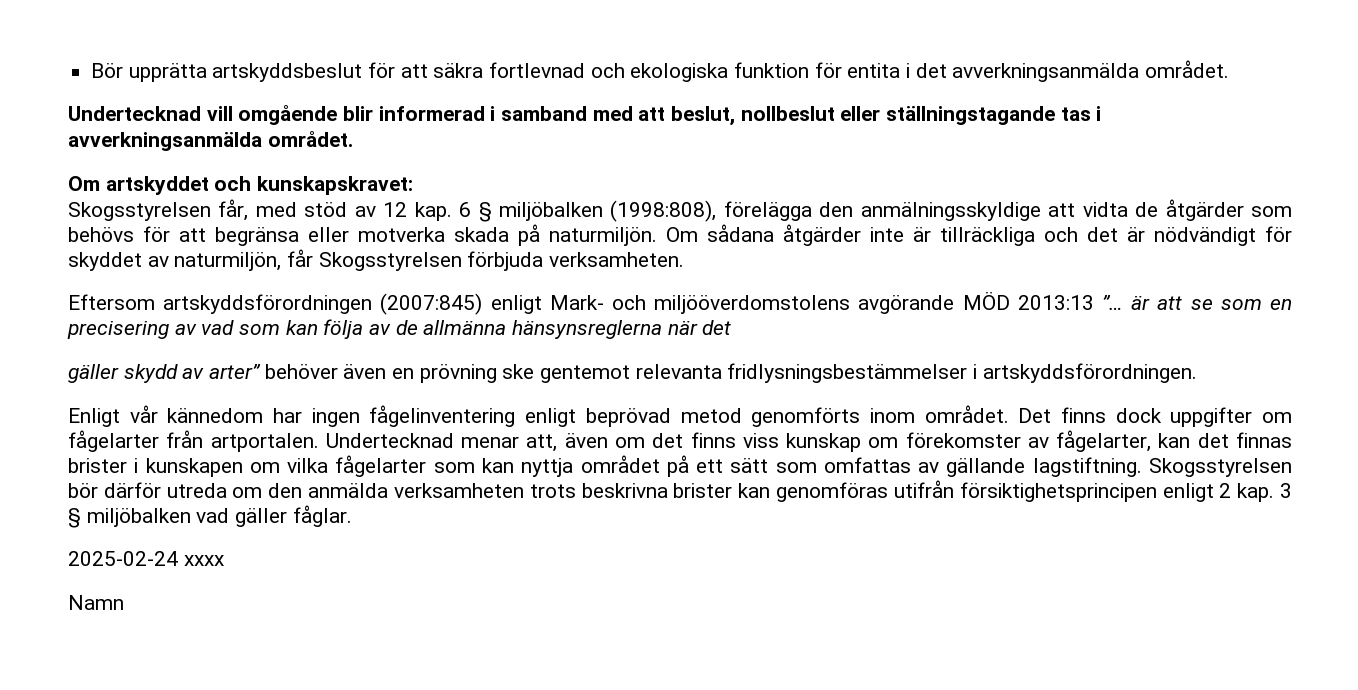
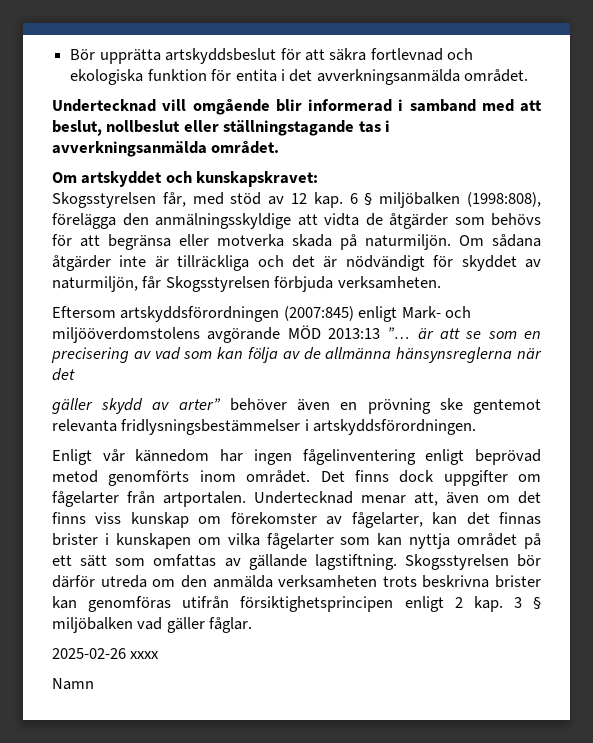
[68,551,178,566] 2025-02-24 -> [52,648,126,659] 2025-02-26

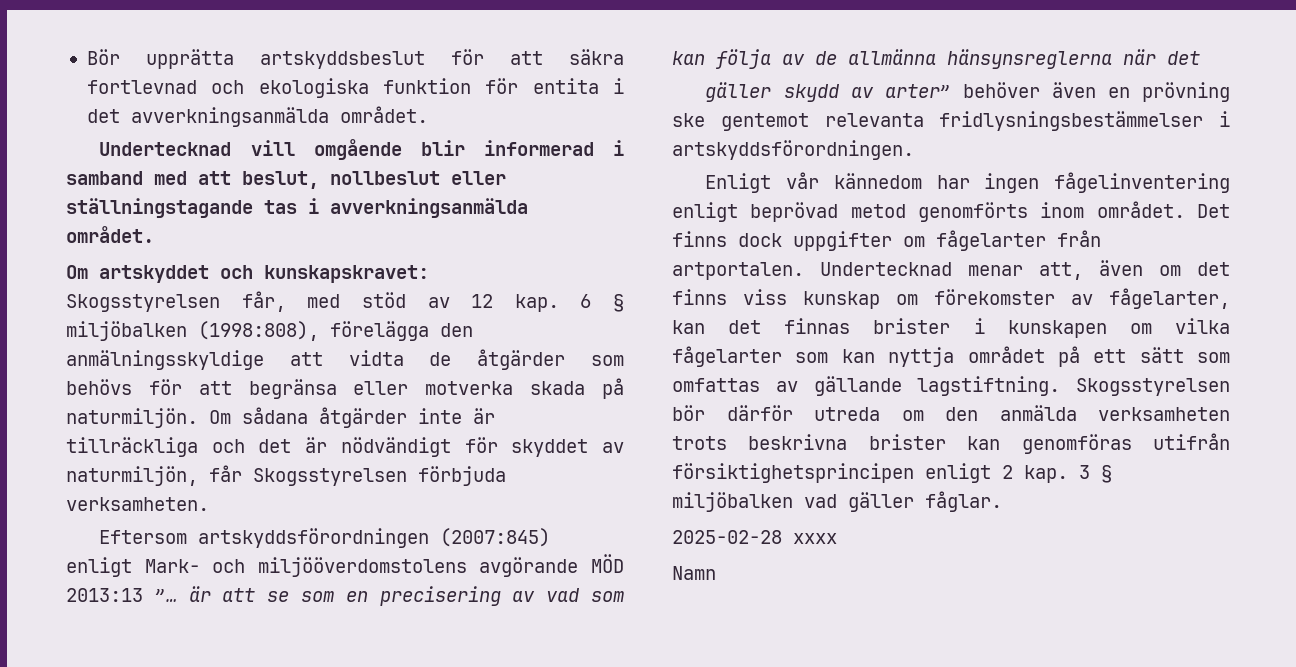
[52,648,126,659] 2025-02-26 -> [672,530,782,544] 2025-02-28

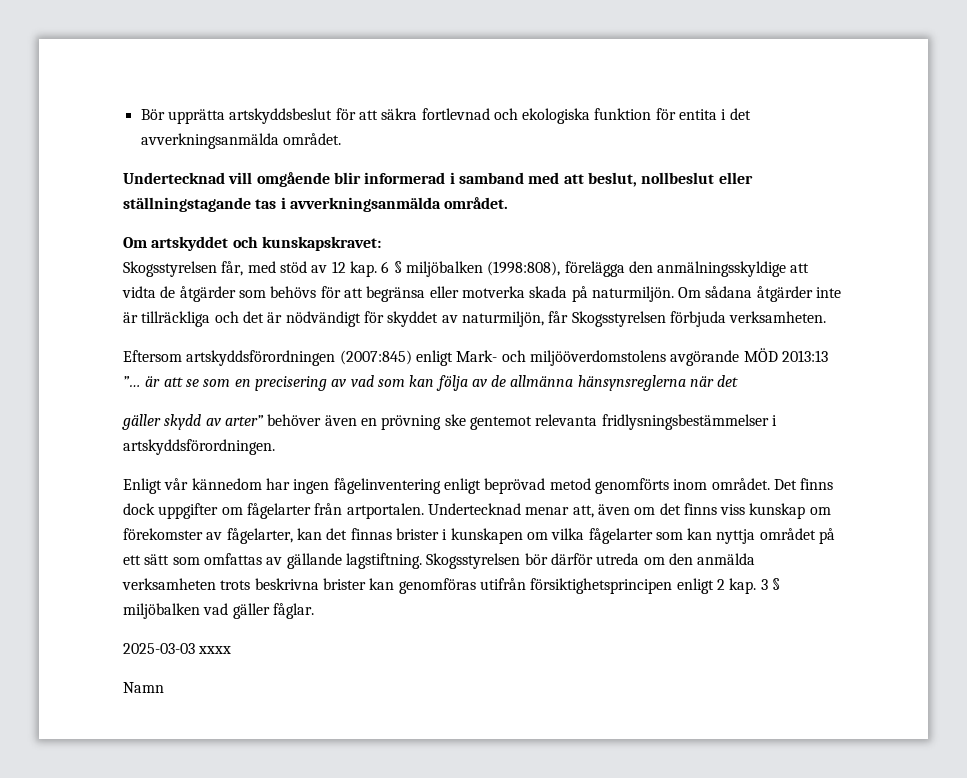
[672,530,782,544] 2025-02-28 -> [123,643,195,654] 2025-03-03

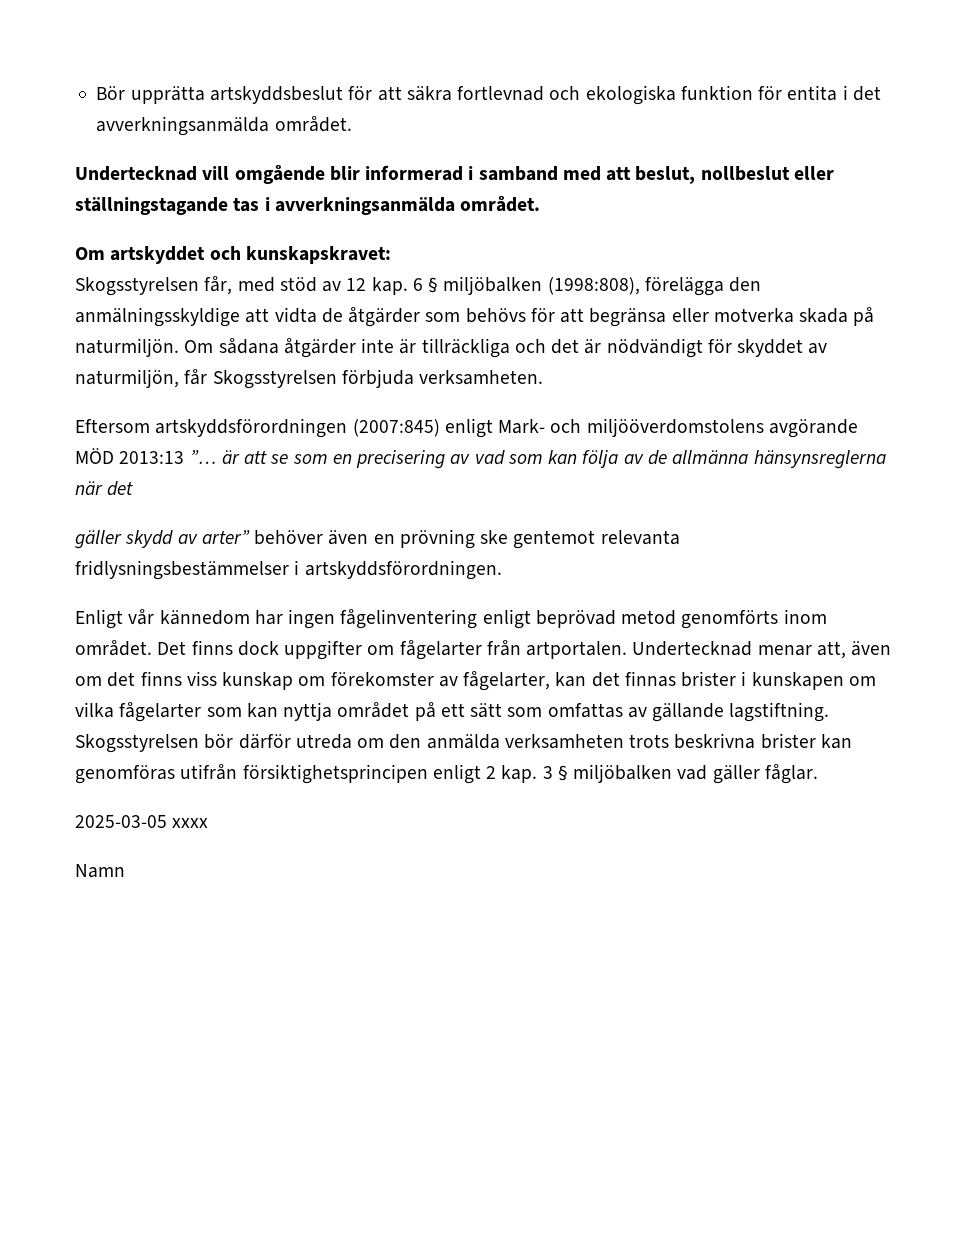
[123,643,195,654] 2025-03-03 -> [75,815,167,828] 2025-03-05

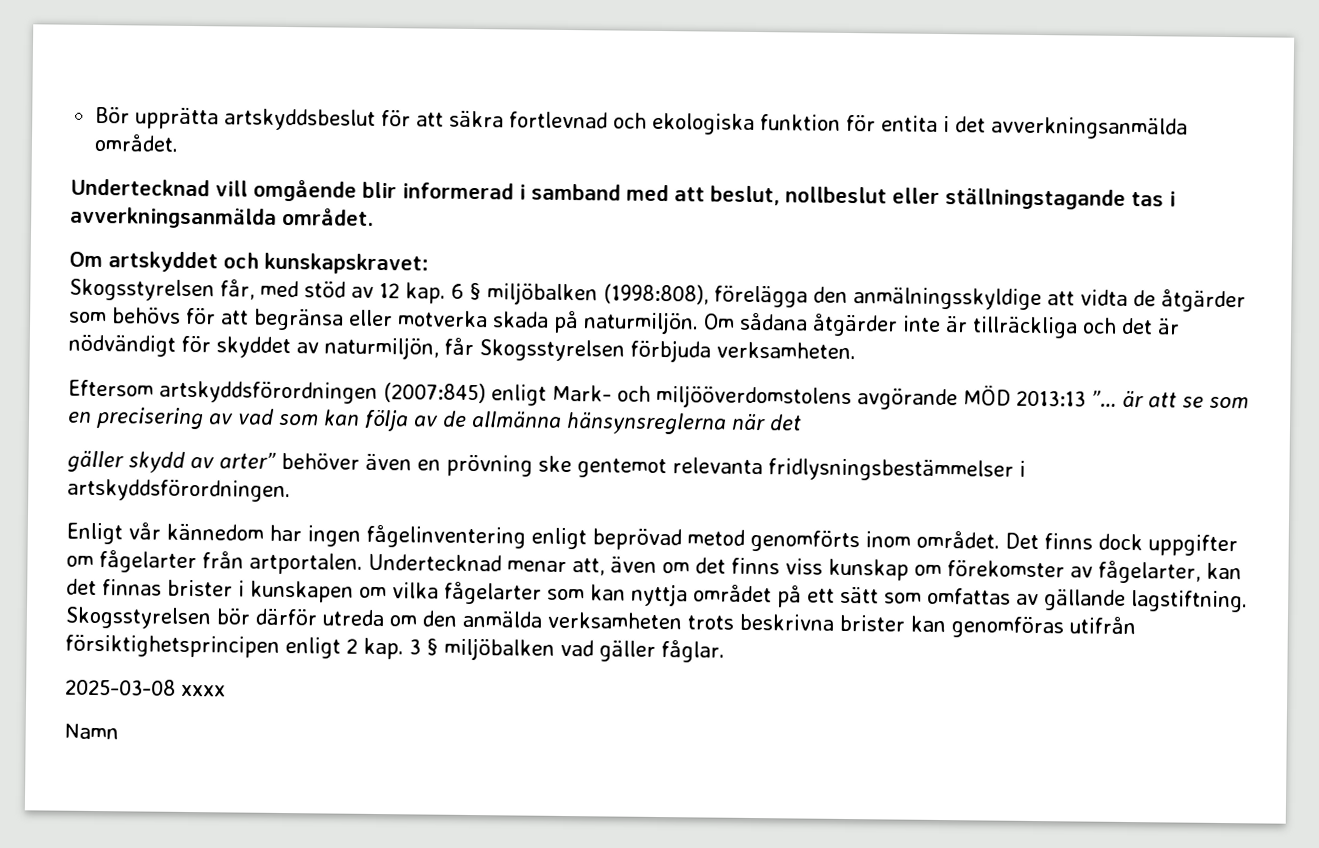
[75,815,167,828] 2025-03-05 -> [65,678,176,696] 2025-03-08

